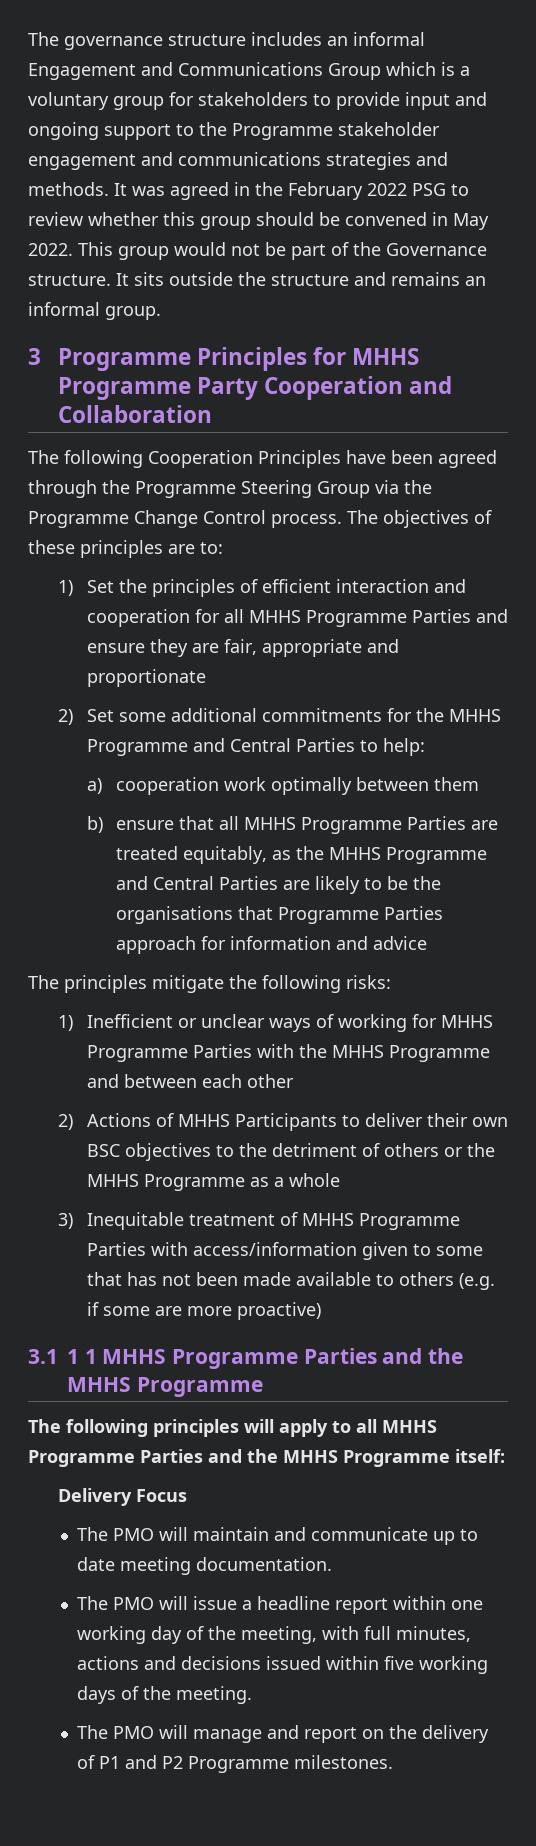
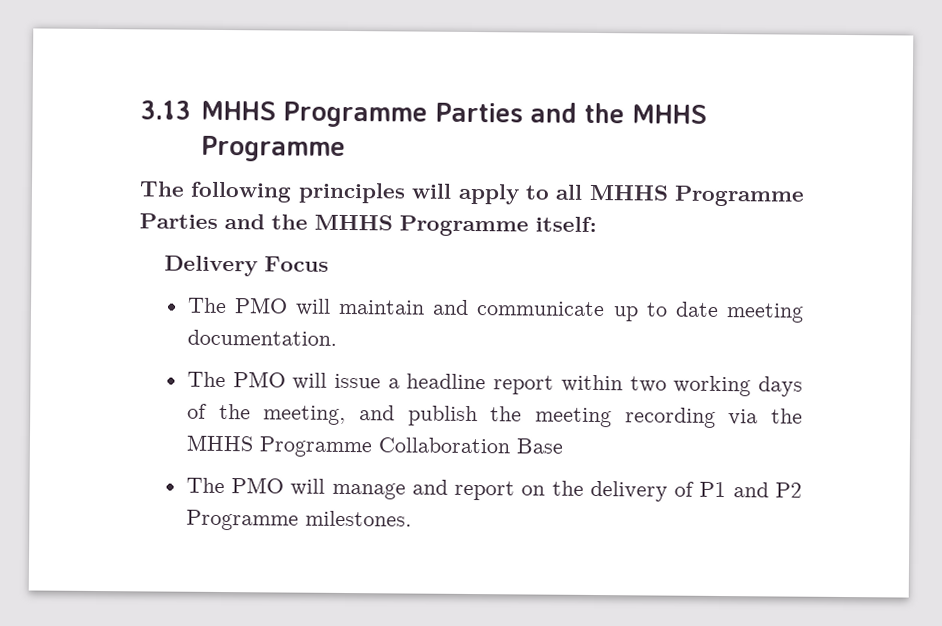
[28,32,425,50] [28,62,470,80] [28,92,487,110] [28,122,440,140] [28,152,448,170] [28,182,469,200] [28,212,489,230] [28,242,487,260] [28,272,486,286] [28,302,161,320] [28,347,419,371] [57,376,452,400] [57,405,212,423] [28,450,497,468] [28,480,432,498] [28,510,492,528] [28,540,223,558] [57,579,466,597] [86,609,508,627] [86,639,399,657] [86,669,206,687] [57,708,501,725] [86,738,425,756] [86,777,480,795] [86,816,499,834] [116,846,488,864] [116,876,442,894] [116,906,444,924] [116,936,428,954] [28,975,391,993] [57,1014,493,1032] [86,1044,490,1062] [86,1074,294,1088] [57,1113,508,1131] [86,1143,495,1161] [86,1173,340,1191] [57,1212,460,1230] [86,1242,483,1260] [86,1272,495,1290] [86,1302,321,1320] [28,1349,97,1364] The governance structure includes an informal Engagement and Communications Group which is a voluntary group for stakeholders to provide input and ongoing support to the Programme stakeholder engagement and communications strategies and methods. It was agreed in the February 2022 PSG to review whether this group should be convened in May 2022. This group would not be part of the Governance structure. It sits outside the structure and remains an informal group. // 3 Programme Principles for MHHS Programme Party Cooperation and Collaboration // The following Cooperation Principles have been agreed through the Programme Steering Group via the Programme Change Control process. The objectives of these principles are to: // 1) Set the principles of efficient interaction and cooperation for all MHHS Programme Parties and ensure they are fair, appropriate and proportionate // 2) Set some additional commitments for the MHHS Programme and Central Parties to help: // a) cooperation work optimally between them // b) ensure that all MHHS Programme Parties are treated equitably, as the MHHS Programme and Central Parties are likely to be the organisations that Programme Parties approach for information and advice // The principles mitigate the following risks: // 1) Inefficient or unclear ways of working for MHHS Programme Parties with the MHHS Programme and between each other // 2) Actions of MHHS Participants to deliver their own BSC objectives to the detriment of others or the MHHS Programme as a whole // 3) Inequitable treatment of MHHS Programme Parties with access/information given to some that has not been made available to others (e.g. if some are more proactive) // 3.1 1 1 -> [140,100,191,120] 3.13
[451,1600,484,1610] [77,1626,472,1644] [77,1656,489,1674] [77,1686,253,1704] one working day of the meeting, with full minutes, actions and decisions issued within five working days of the meeting. -> [629,375,803,397] [186,403,804,428] [185,434,563,458] two working days of the meeting, and publish the meeting recording via the MHHS Programme Collaboration Base

